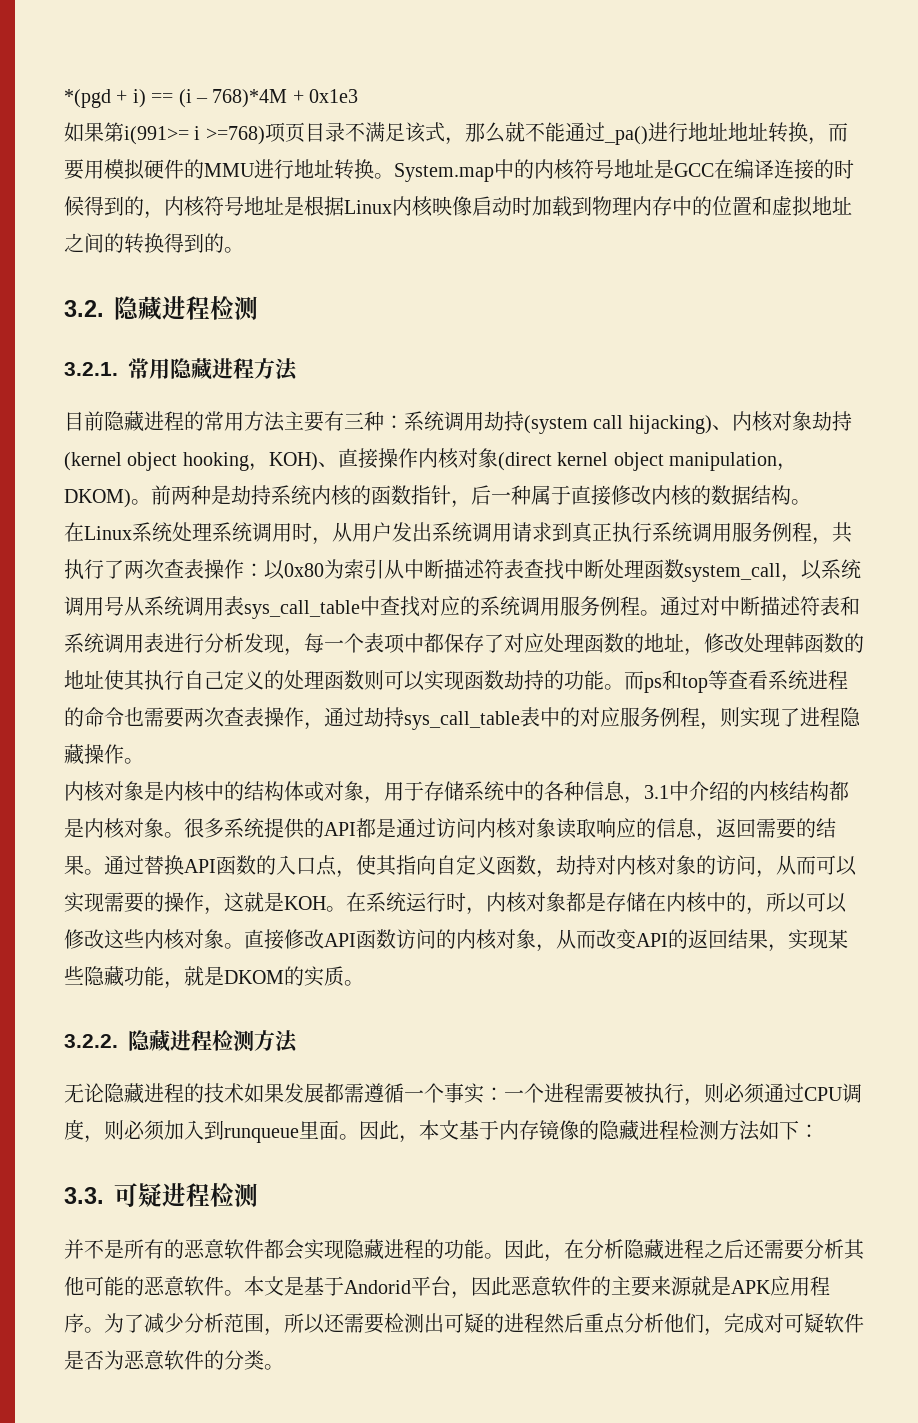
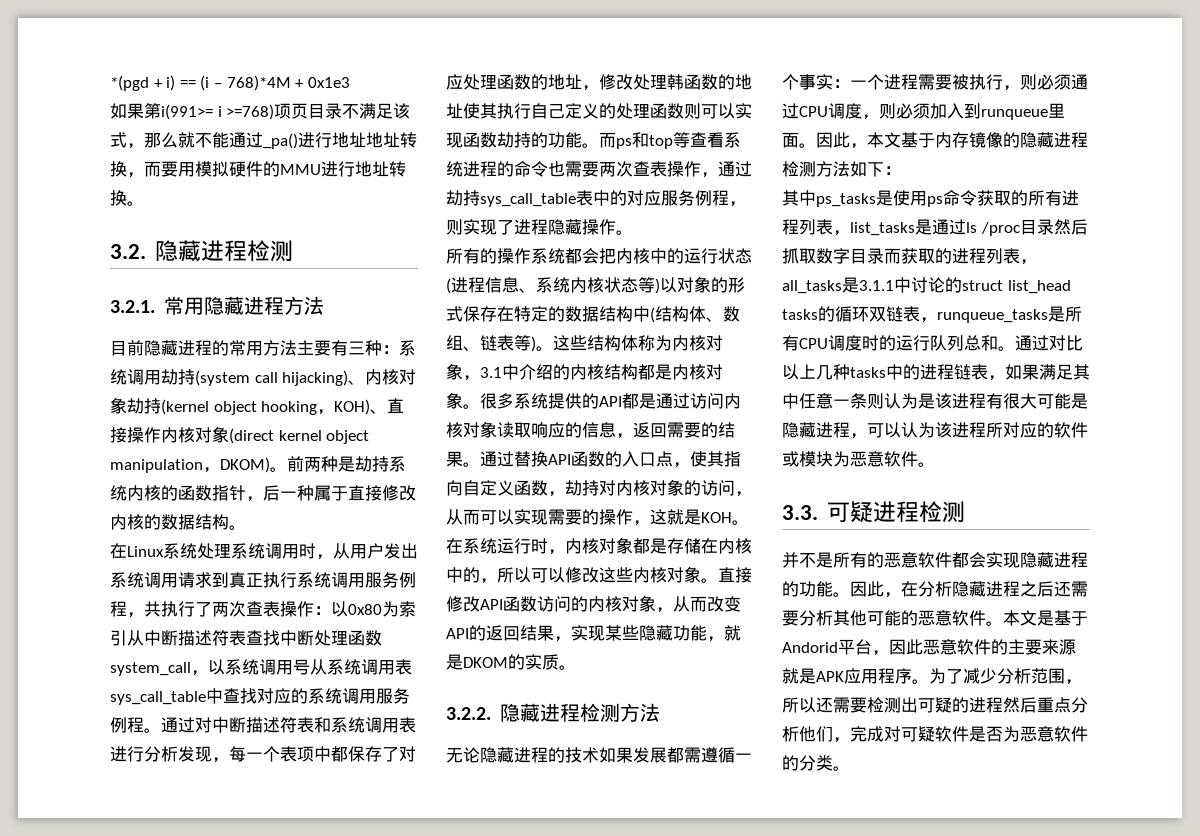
[394,159,854,182] [64,196,852,219] [64,233,244,254] System.map中的内核符号地址是GCC在编译连接的时候得到的，内核符号地址是根据Linux内核映像启动时加载到物理内存中的位置和虚拟地址之间的转换得到的。 -> (144, 203) none
[64,781,625,804] 内核对象是内核中的结构体或对象，用于存储系统中的各种信息 -> [446,248,752,264] [446,276,745,294] [446,306,740,323] [446,335,723,352] [446,363,463,380] 所有的操作系统都会把内核中的运行状态(进程信息、系统内核状态等)以对象的形式保存在特定的数据结构中(结构体、数组、链表等)。这些结构体称为内核对象
(819, 1131) none -> [782,190,1079,207] [782,219,1088,236] [782,248,1037,265] [782,277,1071,294] [782,306,1082,323] [782,335,1083,351] [782,364,1090,381] [782,393,1088,409] [782,422,1088,439] [782,451,935,467] // 其中ps_tasks是使用ps命令获取的所有进程列表，list_tasks是通过ls /proc目录然后抓取数字目录而获取的进程列表，all_tasks是3.1.1中讨论的struct list_head tasks的循环双链表，runqueue_tasks是所有CPU调度时的运行队列总和。通过对比以上几种tasks中的进程链表，如果满足其中任意一条则认为是该进程有很大可能是隐藏进程，可以认为该进程所对应的软件或模块为恶意软件。

